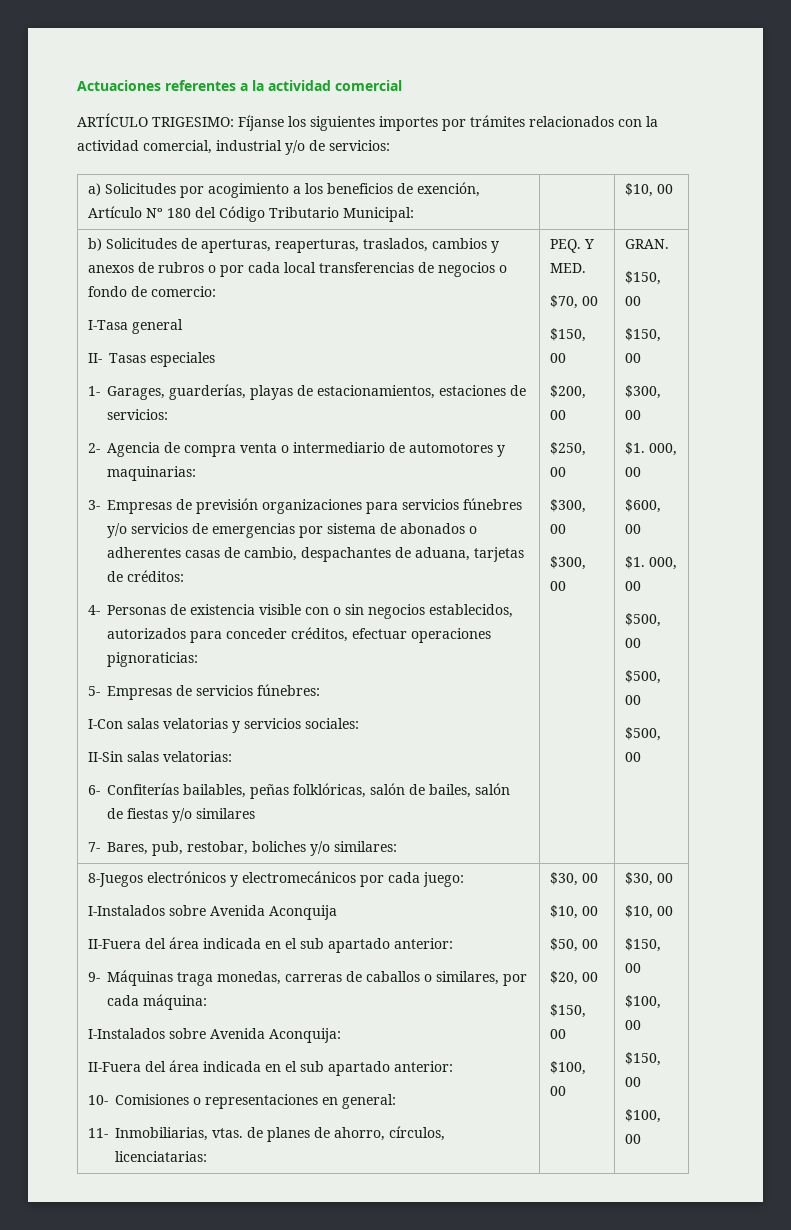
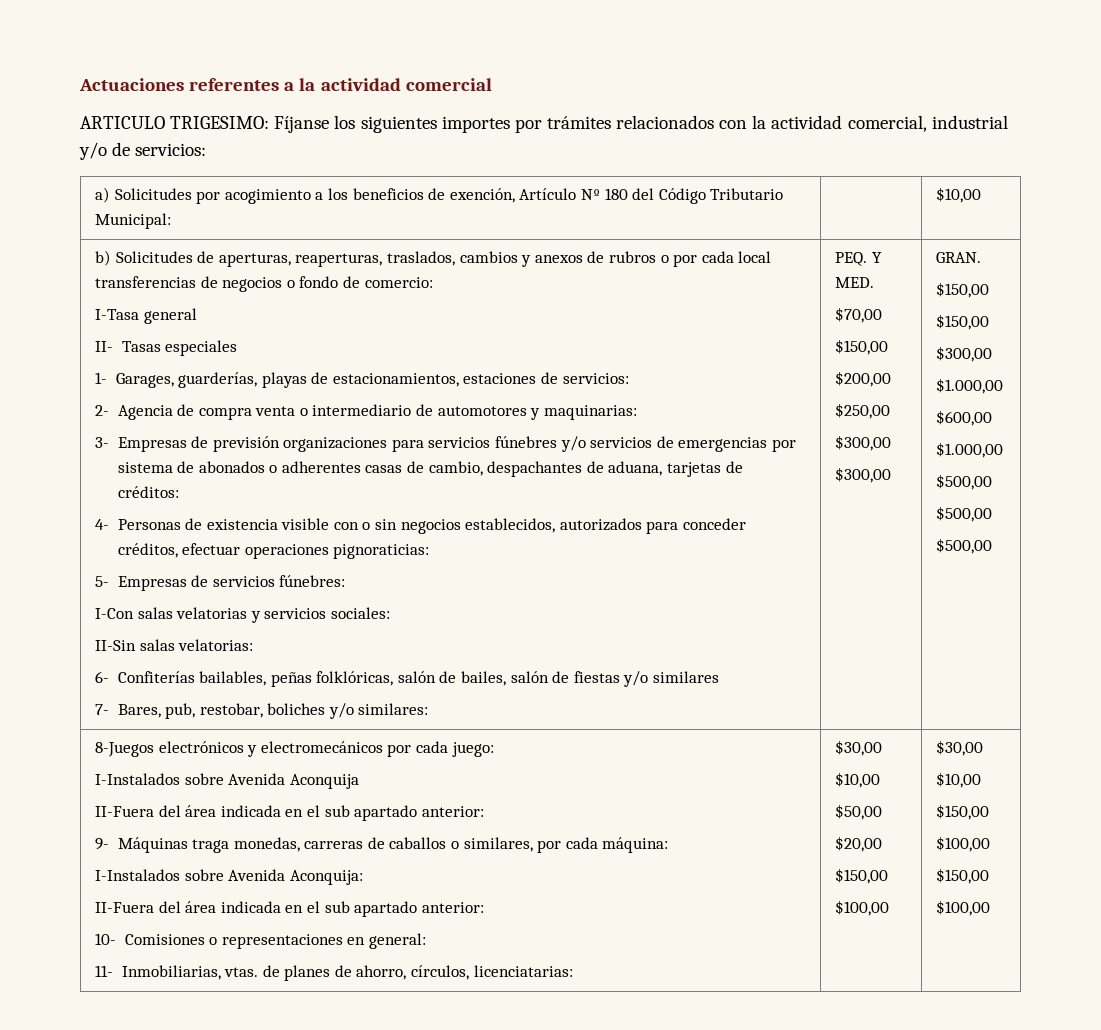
[77,113,148,127] ARTÍCULO -> [80,116,165,129] ARTICULO
[624,183,673,197] $10, 00 -> [936,187,982,203] $10,00
[549,295,598,309] [549,328,586,342] [549,353,566,363] [549,385,586,399] [549,410,566,420] [549,442,586,456] [549,467,566,477] [549,499,586,513] [549,524,566,534] [549,556,586,570] [549,581,566,591] [624,239,669,249] [624,271,661,285] [624,296,641,306] [624,328,661,342] [624,353,641,363] [624,385,661,399] [624,410,641,420] [624,442,677,456] [624,467,641,477] [624,499,661,513] [624,524,641,534] [624,556,677,570] [624,581,641,591] [624,613,661,627] [624,638,641,648] [624,670,661,684] [624,695,641,705] [624,727,661,741] [624,752,641,762] $70, 00 // $150, 00 // $200, 00 // $250, 00 // $300, 00 // $300, 00 | GRAN. // $150, 00 // $150, 00 // $300, 00 // $1. 000, 00 // $600, 00 // $1. 000, 00 // $500, 00 // $500, 00 // $500, 00 -> [835,307,883,323] [835,339,889,355] [835,371,892,387] [835,403,891,419] [835,435,892,451] [835,467,892,483] [936,252,982,263] [936,282,990,298] [936,314,990,330] [936,346,993,362] [936,378,1004,394] [936,410,993,426] [936,442,1004,458] [936,474,993,490] [936,506,993,522] [936,538,993,554] $70,00 // $150,00 // $200,00 // $250,00 // $300,00 // $300,00 | GRAN. // $150,00 // $150,00 // $300,00 // $1.000,00 // $600,00 // $1.000,00 // $500,00 // $500,00 // $500,00
[549,872,598,886] [549,905,598,919] [549,938,598,952] [549,971,598,985] [549,1004,586,1018] [549,1029,566,1039] [549,1061,586,1075] [549,1086,566,1096] [624,872,673,886] [624,905,673,919] [624,938,661,952] [624,963,641,973] [624,995,661,1009] [624,1020,641,1030] [624,1052,661,1066] [624,1077,641,1087] [624,1109,661,1123] [624,1134,641,1144] $30, 00 // $10, 00 // $50, 00 // $20, 00 // $150, 00 // $100, 00 | $30, 00 // $10, 00 // $150, 00 // $100, 00 // $150, 00 // $100, 00 -> [835,740,883,756] [835,772,881,788] [835,804,883,820] [835,836,883,852] [835,868,889,884] [835,900,890,916] [936,740,984,756] [936,772,982,788] [936,804,990,820] [936,836,991,852] [936,868,990,884] [936,900,991,916] $30,00 // $10,00 // $50,00 // $20,00 // $150,00 // $100,00 | $30,00 // $10,00 // $150,00 // $100,00 // $150,00 // $100,00

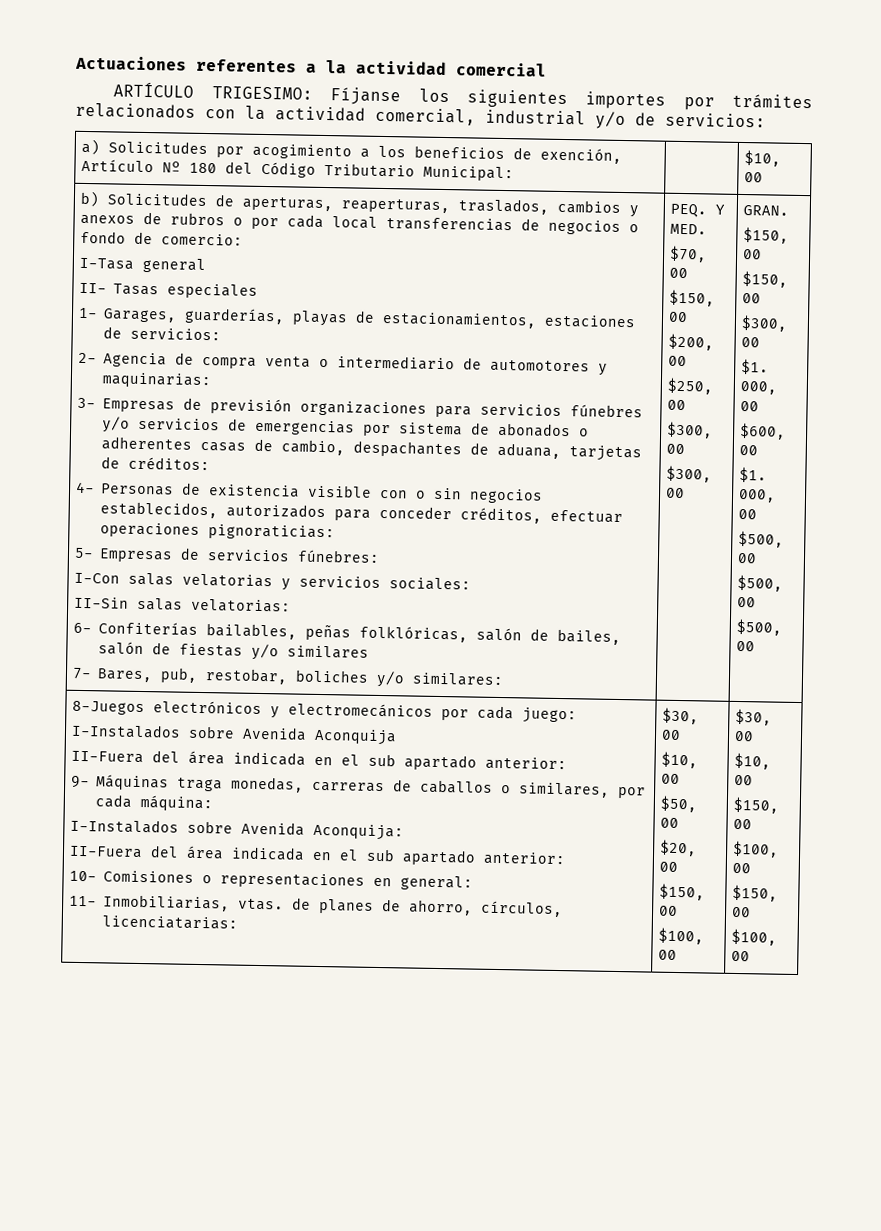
[80,116,165,129] ARTICULO -> [113,81,195,98] ARTÍCULO
[936,187,982,203] $10,00 -> [744,150,782,167] [744,172,764,183] $10, 00
[835,307,883,323] [835,339,889,355] [835,371,892,387] [835,403,891,419] [835,435,892,451] [835,467,892,483] [936,252,982,263] [936,282,990,298] [936,314,990,330] [936,346,993,362] [936,378,1004,394] [936,410,993,426] [936,442,1004,458] [936,474,993,490] [936,506,993,522] [936,538,993,554] $70,00 // $150,00 // $200,00 // $250,00 // $300,00 // $300,00 | GRAN. // $150,00 // $150,00 // $300,00 // $1.000,00 // $600,00 // $1.000,00 // $500,00 // $500,00 // $500,00 -> [669,245,708,263] [669,267,689,279] [669,289,716,307] [668,311,689,323] [668,333,715,351] [668,355,688,367] [667,377,715,395] [667,399,687,411] [667,421,714,439] [666,443,686,455] [666,465,713,483] [666,487,686,499] [743,205,790,216] [743,227,790,244] [743,249,763,260] [742,271,789,288] [742,293,762,304] [741,315,789,332] [741,337,761,348] [741,359,770,375] [740,381,778,395] [740,400,760,412] [739,422,787,440] [739,444,759,456] [739,466,768,483] [738,488,777,503] [738,508,758,520] [738,530,785,548] [737,552,758,564] [737,574,784,592] [737,596,757,608] [736,618,783,636] [736,640,756,652] $70, 00 // $150, 00 // $200, 00 // $250, 00 // $300, 00 // $300, 00 | GRAN. // $150, 00 // $150, 00 // $300, 00 // $1. 000, 00 // $600, 00 // $1. 000, 00 // $500, 00 // $500, 00 // $500, 00
[835,740,883,756] [835,772,881,788] [835,804,883,820] [835,836,883,852] [835,868,889,884] [835,900,890,916] [936,740,984,756] [936,772,982,788] [936,804,990,820] [936,836,991,852] [936,868,990,884] [936,900,991,916] $30,00 // $10,00 // $50,00 // $20,00 // $150,00 // $100,00 | $30,00 // $10,00 // $150,00 // $100,00 // $150,00 // $100,00 -> [662,707,700,725] [661,729,682,741] [661,751,699,769] [661,773,681,785] [660,795,699,813] [660,817,680,829] [660,839,698,857] [659,861,679,873] [659,883,706,901] [659,905,679,917] [658,927,705,945] [658,949,678,961] [735,708,773,726] [734,730,755,742] [734,752,772,770] [734,774,754,786] [733,796,780,814] [733,818,753,830] [732,840,780,858] [732,862,752,874] [732,884,779,902] [731,906,752,918] [731,928,778,946] [731,950,751,962] $30, 00 // $10, 00 // $50, 00 // $20, 00 // $150, 00 // $100, 00 | $30, 00 // $10, 00 // $150, 00 // $100, 00 // $150, 00 // $100, 00

